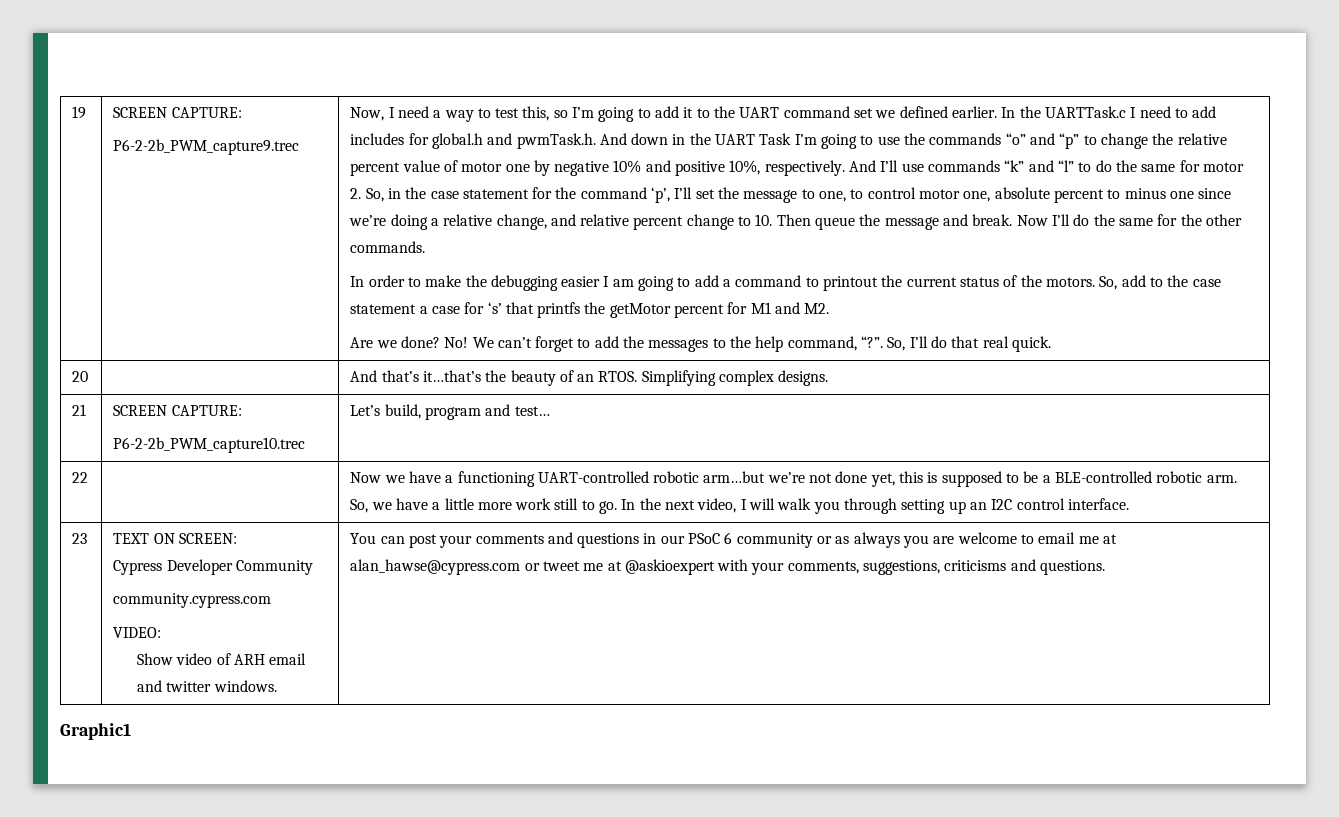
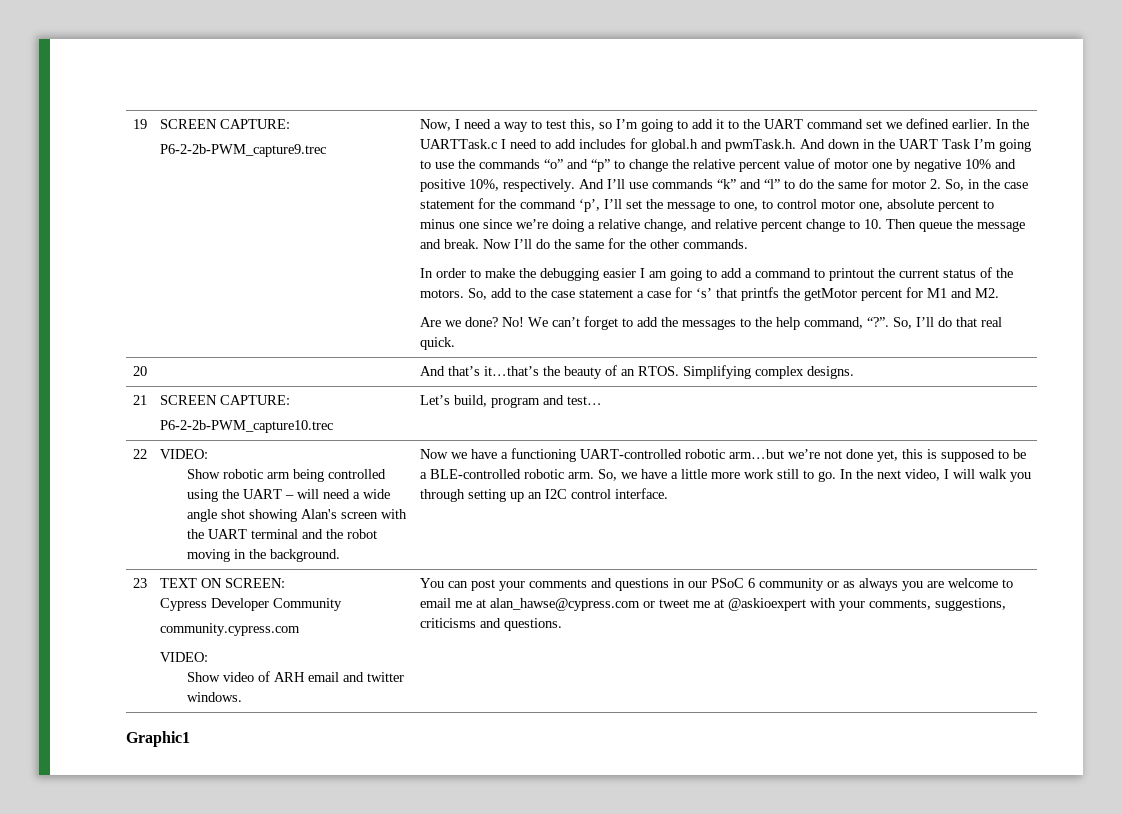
[113,139,300,155] P6-2-2b_PWM_capture9.trec -> [159,144,326,157] P6-2-2b-PWM_capture9.trec
[113,437,306,453] P6-2-2b_PWM_capture10.trec -> [159,420,333,433] P6-2-2b-PWM_capture10.trec
(89, 477) none -> [159,449,208,459] [186,469,386,482] [186,489,390,502] [186,509,407,522] [186,529,377,539] [186,549,340,562] VIDEO: // Show robotic arm being controlled using the UART – will need a wide angle shot showing Alan's screen with the UART terminal and the robot moving in the background.

